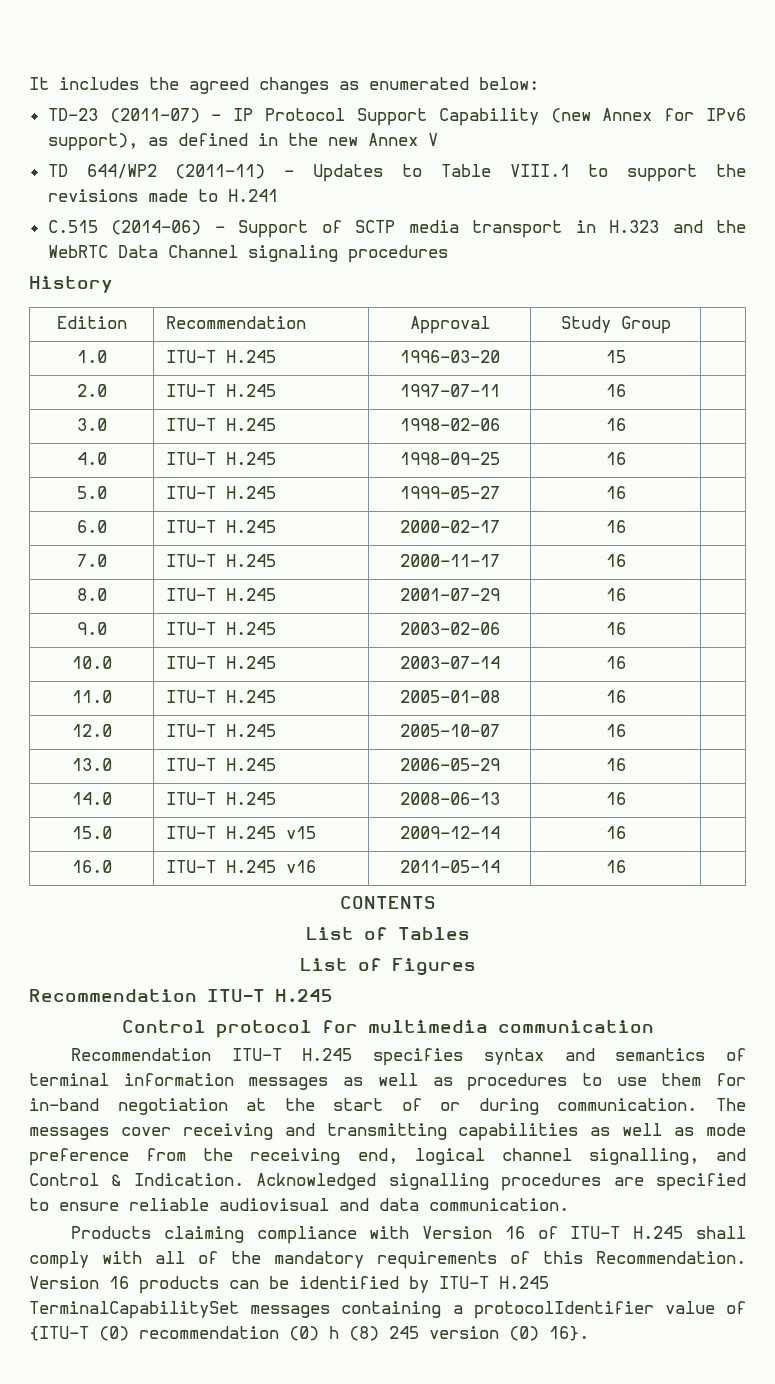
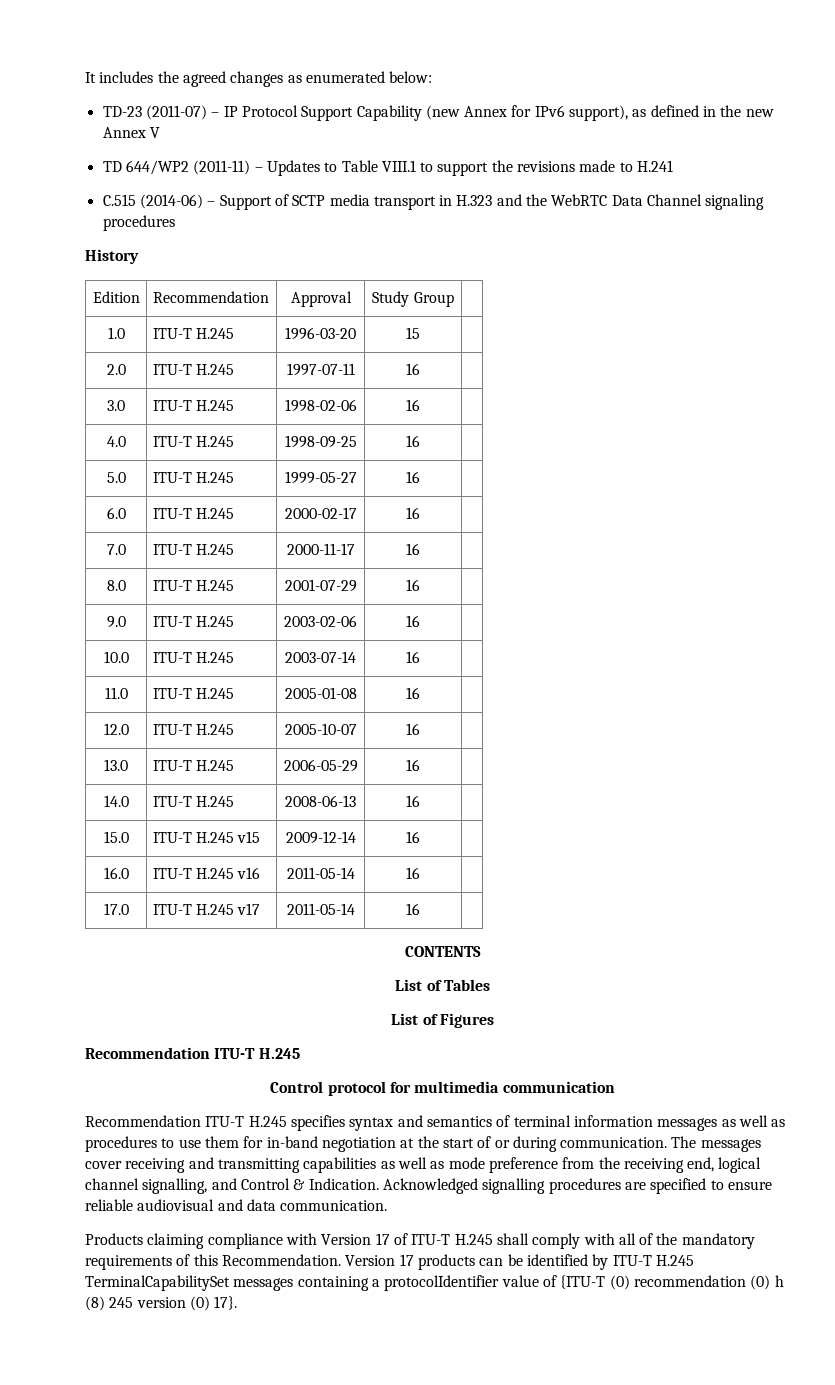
(626, 866) none -> [103,903,129,915] [152,903,261,915] [286,903,355,915] [406,903,420,915] // 17.0 | ITU-T H.245 v17 | 2011-05-14 | 16 |
[504,1226,525,1239] 16 -> [375,1233,390,1245] 17
[109,1276,129,1289] 16 -> [399,1254,414,1266] 17
[549,1326,589,1341] 16}. -> [214,1296,238,1310] 17}.

